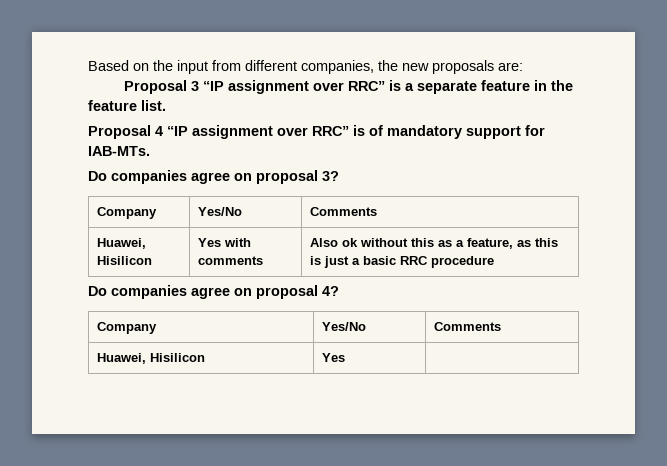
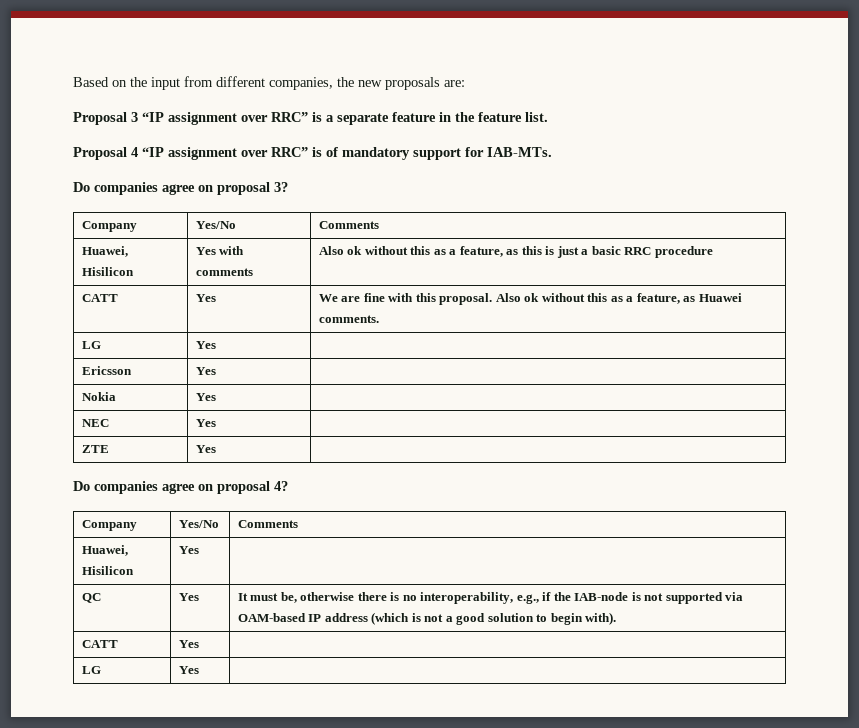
(495, 262) none -> [81,294,118,302] [195,294,216,302] [318,293,742,305] [318,315,379,323] [81,341,101,349] [195,341,216,349] [81,366,132,375] [195,367,216,375] [81,392,116,401] [195,393,216,401] [81,419,109,427] [195,419,216,427] [81,445,109,453] [195,445,216,453] // CATT | Yes | We are fine with this proposal. Also ok without this as a feature, as Huawei comments. // LG | Yes | // Ericsson | Yes | // Nokia | Yes | // NEC | Yes | // ZTE | Yes |
(346, 357) none -> [81,593,101,603] [178,593,199,601] [237,592,744,604] [237,612,617,625] [81,640,118,648] [178,640,199,648] [81,666,101,674] [178,666,199,674] // QC | Yes | It must be, otherwise there is no interoperability, e.g., if the IAB-node is not supported via OAM-based IP address (which is not a good solution to begin with). // CATT | Yes | // LG | Yes |

